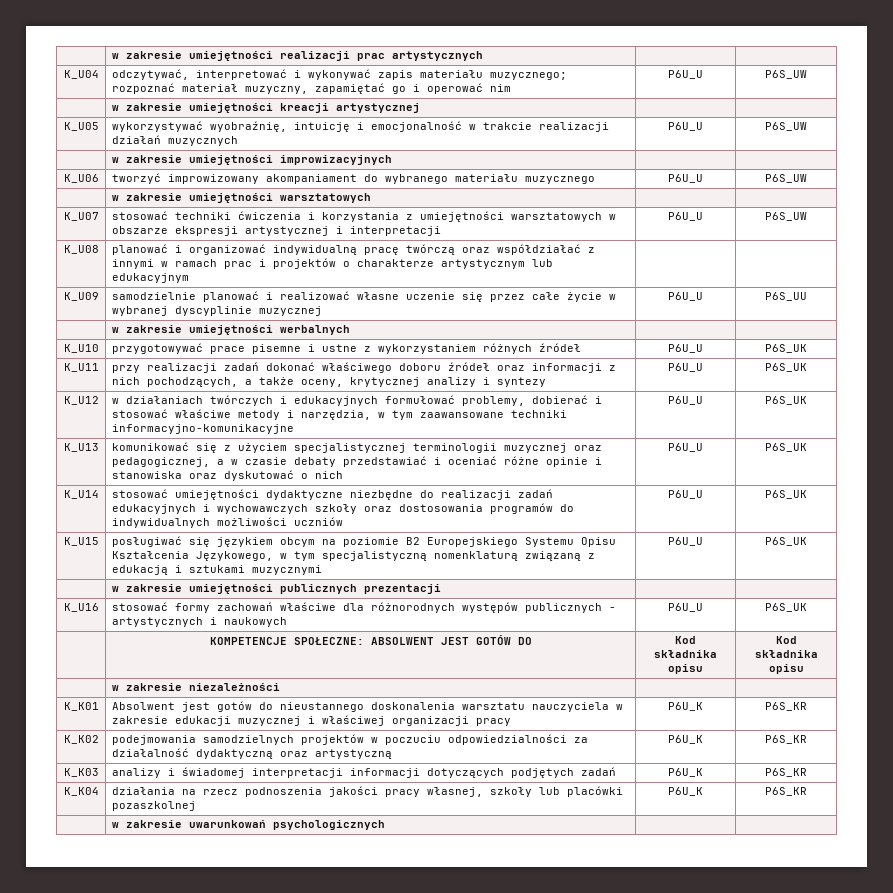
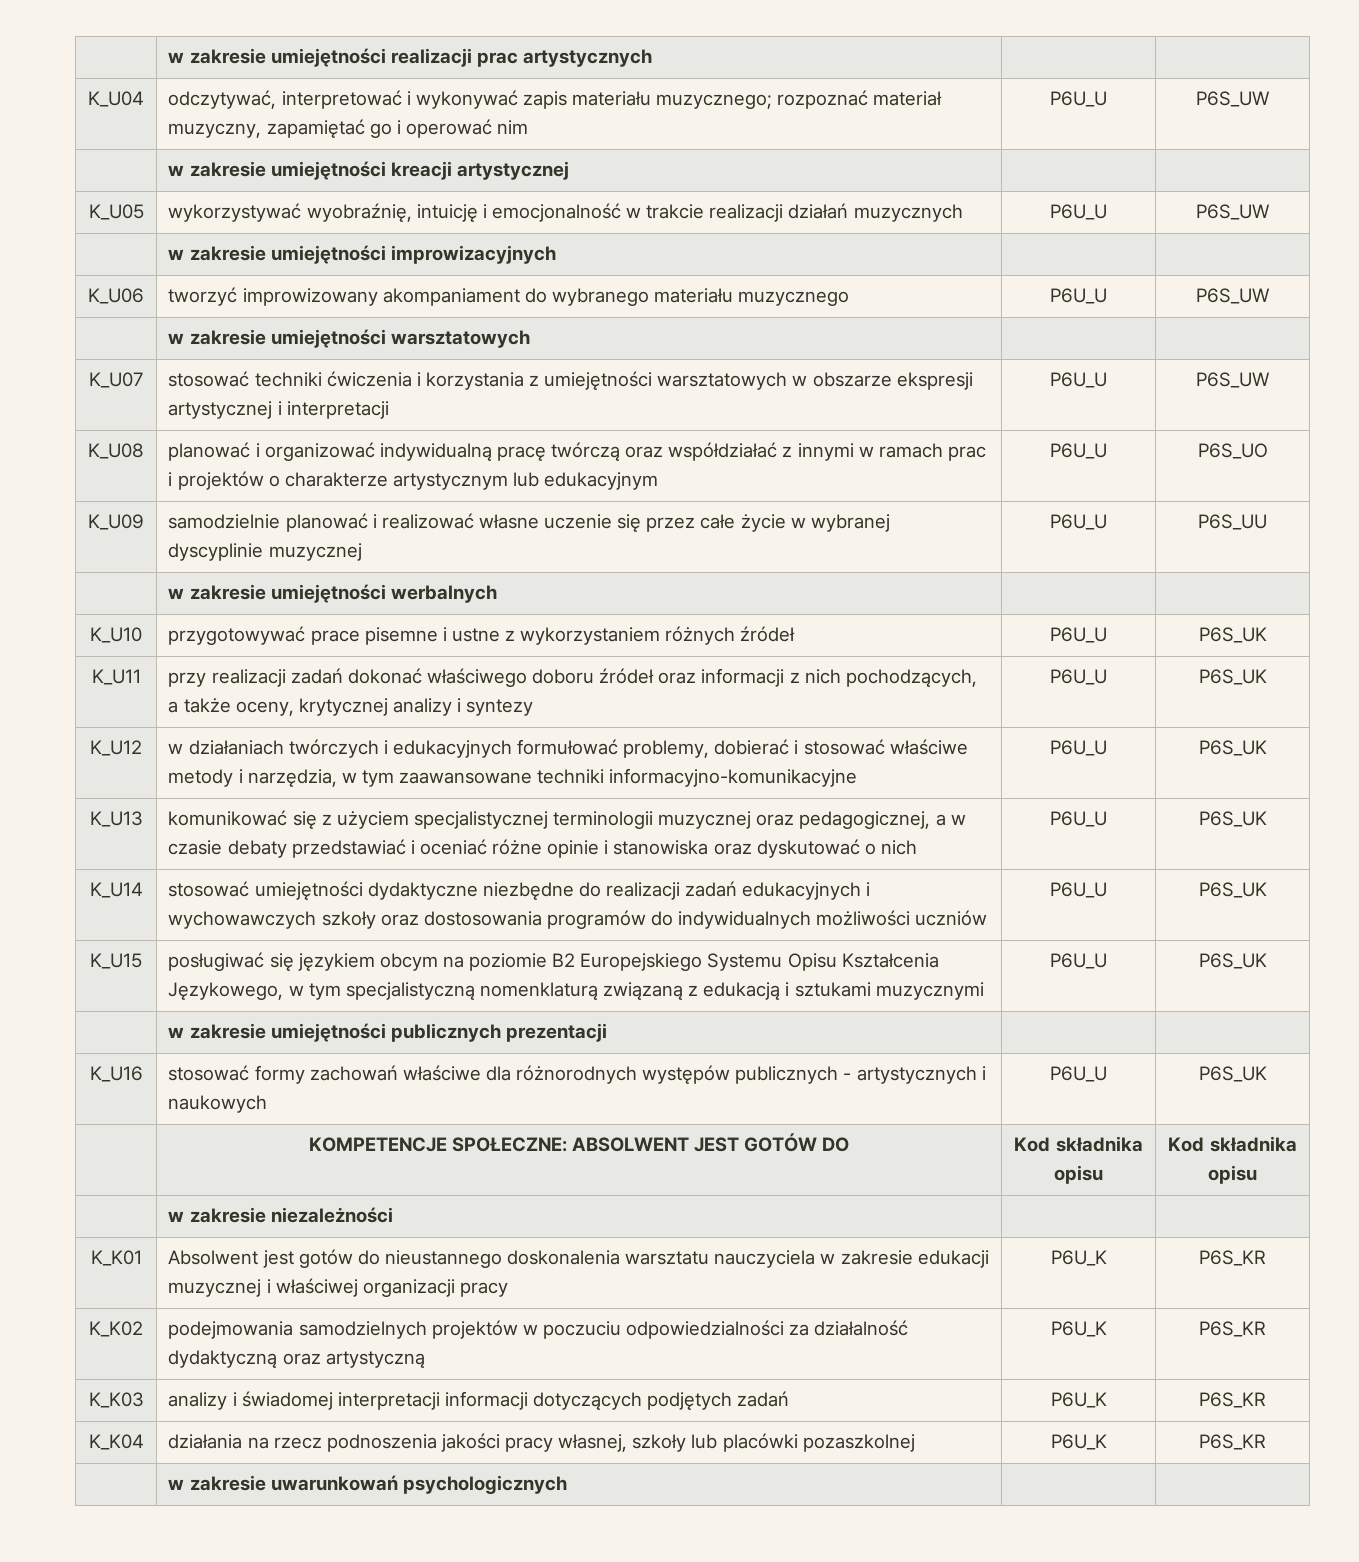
(189, 278) | -> [1050,443,1107,459] [1197,443,1268,459] P6U_U | P6S_UO

